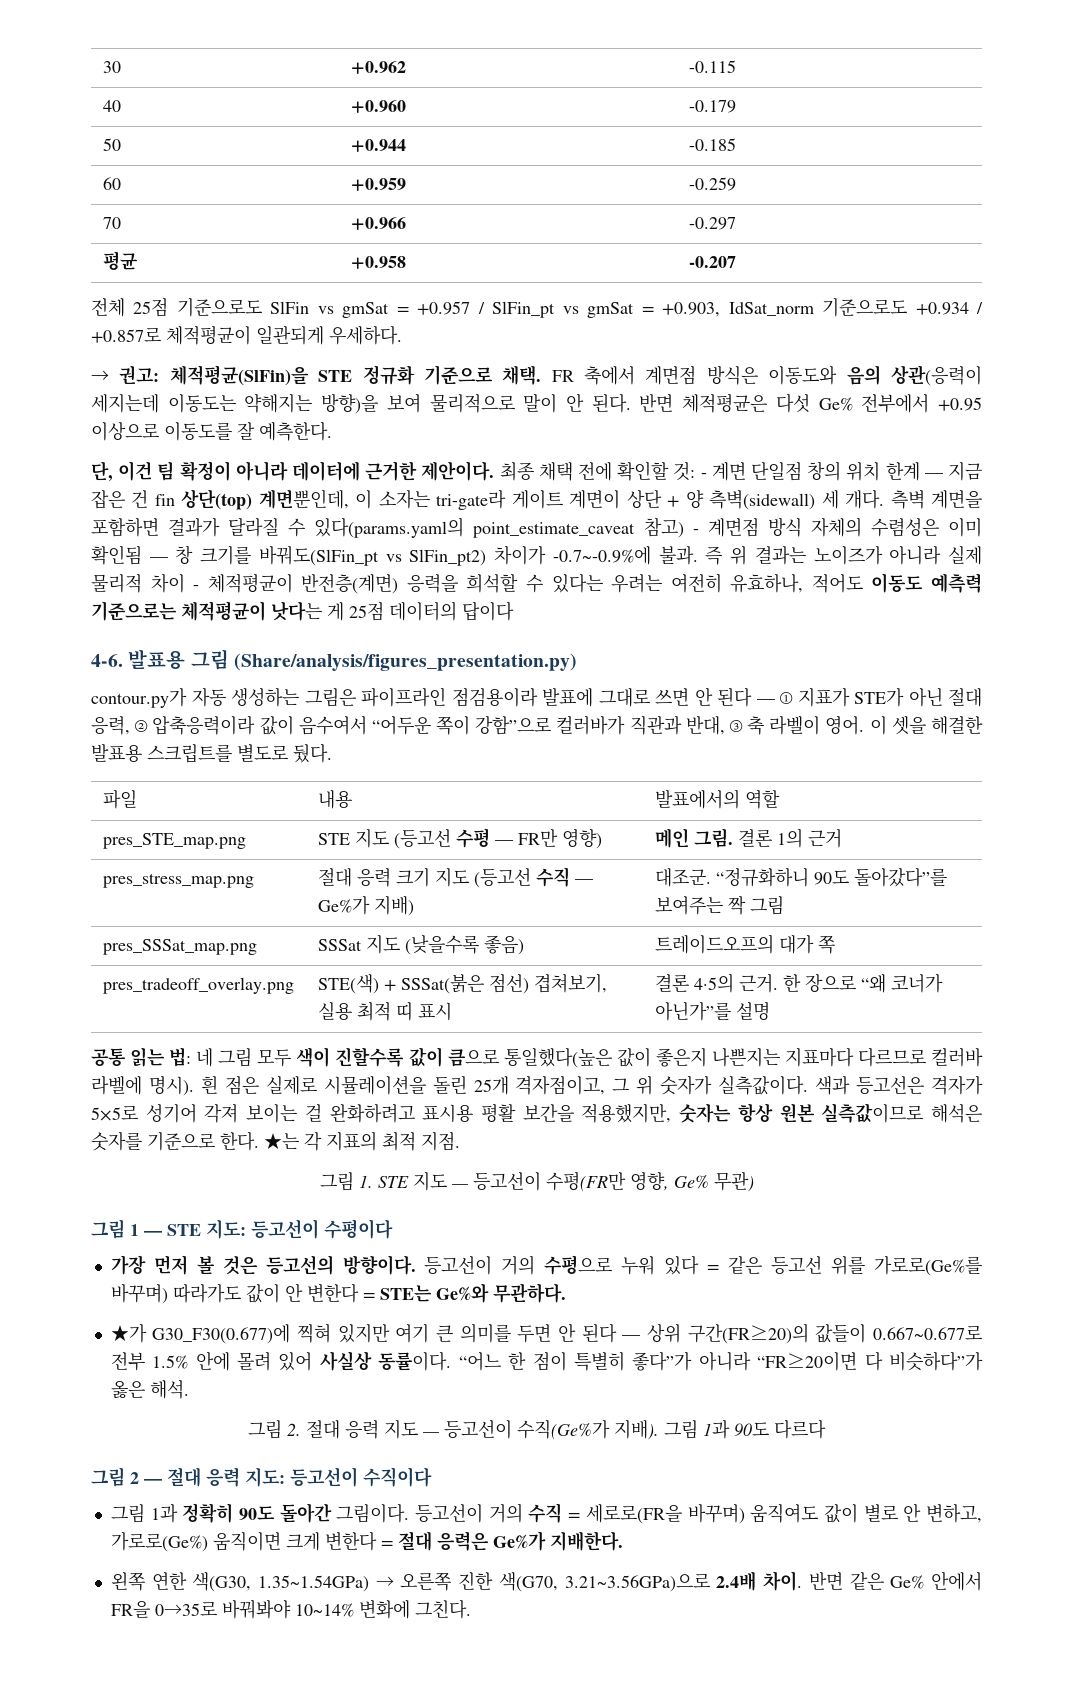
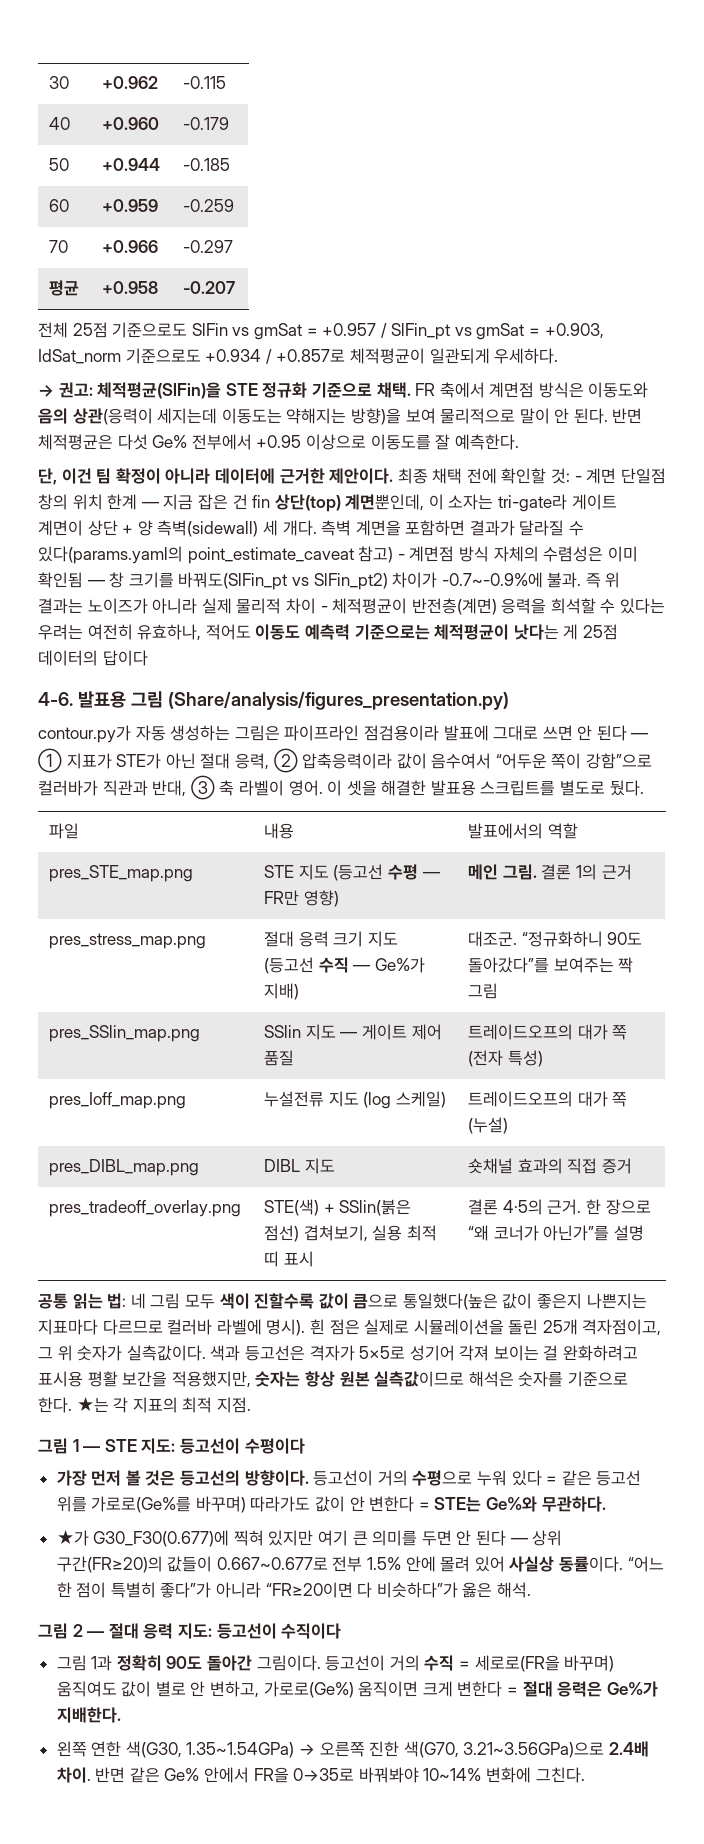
[102,939,257,955] [317,934,524,955] [654,934,835,954] pres_SSSat_map.png | SSSat 지도 (낮을수록 좋음) | 트레이드오프의 대가 쪽 -> [49,1025,201,1042] [264,1024,442,1040] [264,1050,295,1066] [468,1024,628,1040] [468,1050,543,1067] [49,1092,187,1109] [264,1091,446,1109] [468,1091,628,1107] [468,1117,509,1134] [49,1159,200,1176] [264,1158,335,1174] [468,1158,632,1174] pres_SSlin_map.png | SSlin 지도 — 게이트 제어 품질 | 트레이드오프의 대가 쪽 (전자 특성) // pres_Ioff_map.png | 누설전류 지도 (log 스케일) | 트레이드오프의 대가 쪽 (누설) // pres_DIBL_map.png | DIBL 지도 | 숏채널 효과의 직접 증거
[400,974,484,994] SSSat(붉은 -> [339,1199,412,1216] SSlin(붉은
[319,1171,754,1192] // 그림 1. STE 지도 — 등고선이 수평(FR만 영향, Ge% 무관) -> (251, 1405) none
[248,1419,826,1440] // 그림 2. 절대 응력 지도 — 등고선이 수직(Ge%가 지배). 그림 1과 90도 다르다 -> (532, 1590) none

